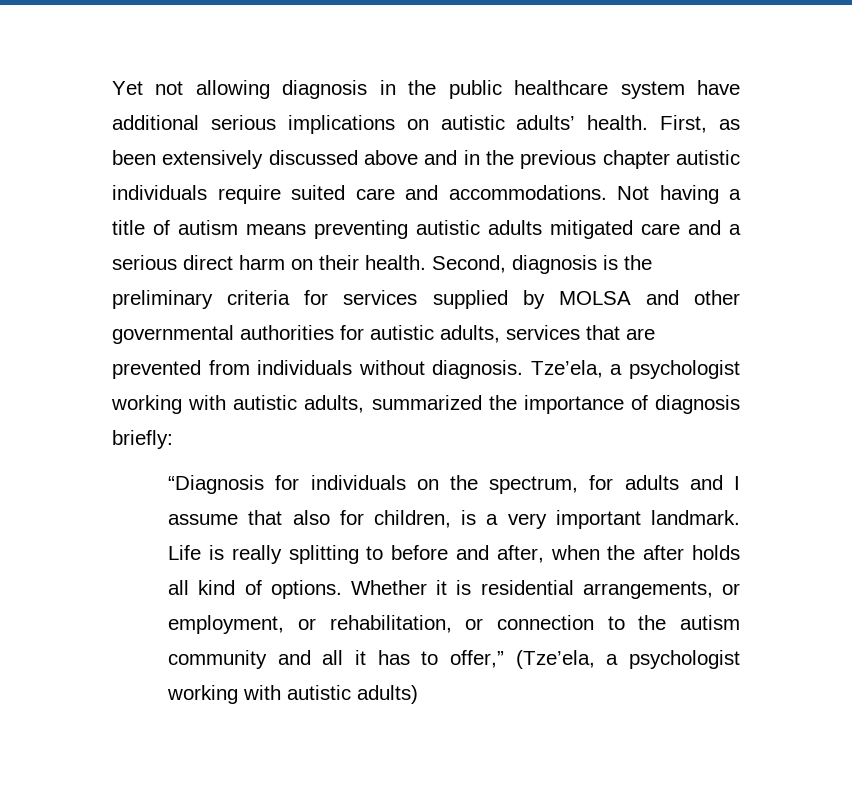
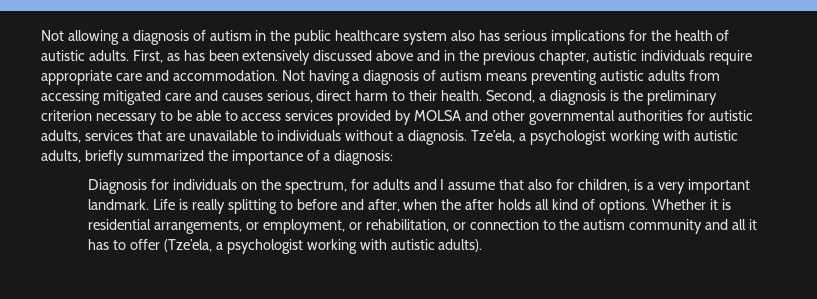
[112,80,368,99] Yet not allowing diagnosis -> [41,30,252,45] Not allowing a diagnosis of autism
[697,80,741,95] [112,115,649,134] have additional serious implications on autistic adults’ health. -> [451,30,730,45] [41,50,129,61] also has serious implications for the health of autistic adults.
(740, 124) none -> [183,50,205,61] has
[602,150,670,169] chapter -> [538,50,589,65] chapter,
[291,185,607,200] suited care and accommodations. -> [41,70,278,85] appropriate care and accommodation.
[112,220,145,235] title -> [363,70,420,85] diagnosis
(542, 227) none -> [688,70,720,81] [41,90,100,105] from accessing
[729,224,741,235] [112,255,177,270] a serious -> [221,90,313,103] causes serious,
[291,259,313,270] on -> [392,91,406,101] to
(506, 264) none -> [538,93,546,101] a
[227,290,508,309] criteria for services supplied -> [41,110,392,125] criterion necessary to be able to access services provided
[112,360,250,379] prevented from -> [188,130,274,141] unavailable to
(425, 367) none -> [397,133,405,141] a
(365, 404) none -> [84,150,124,165] briefly
[655,395,740,414] [112,430,173,449] [168,475,265,494] diagnosis briefly: // “Diagnosis -> [323,150,394,165] [88,179,148,194] a diagnosis: // Diagnosis
[450,650,505,668] offer,” -> [130,239,161,250] offer
[357,685,419,704] adults) -> [438,239,483,252] adults).

